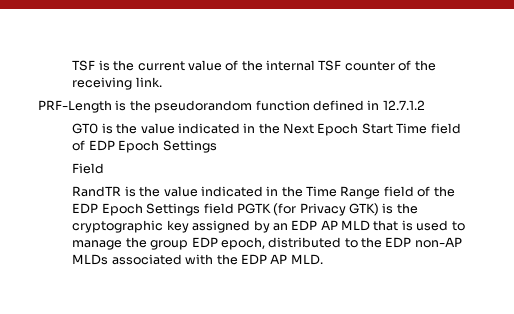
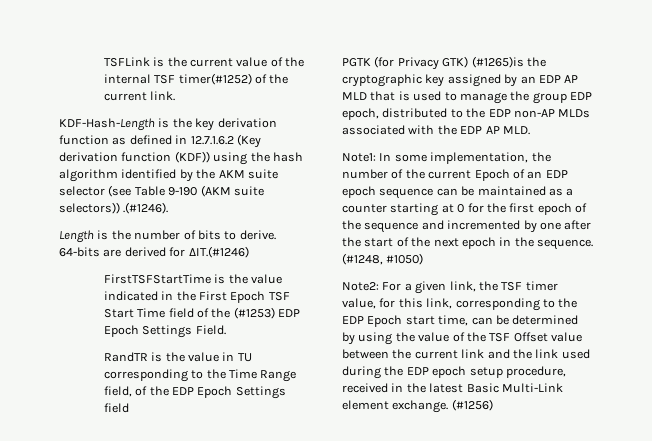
[72,60,96,71] TSF -> [103,57,150,67] TSFLink
[344,60,436,71] [72,77,133,90] counter of the receiving -> [178,73,289,85] [103,92,147,101] timer(#1252) of the current
[38,100,425,113] [72,123,359,136] PRF-Length is the pseudorandom function defined in 12.7.1.2 // GT0 is the value indicated in the Next Epoch -> [59,118,277,131] [59,134,261,148] [59,151,303,165] [59,169,278,182] [59,185,264,197] [59,202,169,214] [59,230,276,243] [59,246,249,258] [103,274,282,284] [103,291,290,303] KDF-Hash-Length is the key derivation function as defined in 12.7.1.6.2 (Key derivation function (KDF)) using the hash algorithm identified by the AKM suite selector (see Table 9-190 (AKM suite selectors)) .(#1246). // Length is the number of bits to derive. 64-bits are derived for ΔIT.(#1246) // FirstTSFStartTime is the value indicated in the First Epoch TSF
[88,140,217,153] [72,163,105,174] EDP Epoch Settings // Field -> [211,307,301,319] [103,325,226,338] the (#1253) EDP Epoch Settings Field.
[200,186,279,197] indicated in -> [222,352,252,362] [103,369,204,382] in TU corresponding to
[383,186,414,197] field -> [103,386,132,397] field,
(234, 208) none -> (129, 408) //
[382,203,394,214] is -> [471,56,524,68] (#1265)is
(323, 259) none -> [342,152,551,164] [342,169,568,181] [342,186,574,199] [342,203,587,216] [342,220,592,233] [342,237,593,250] [342,253,424,265] [342,281,558,294] [342,298,578,311] [342,315,579,327] [342,332,582,345] [342,349,590,359] [342,366,566,379] [342,383,563,393] [342,399,493,413] // Note1: In some implementation, the number of the current Epoch of an EDP epoch sequence can be maintained as a counter starting at 0 for the first epoch of the sequence and incremented by one after the start of the next epoch in the sequence. (#1248, #1050) // Note2: For a given link, the TSF timer value, for this link, corresponding to the EDP Epoch start time, can be determined by using the value of the TSF Offset value between the current link and the link used during the EDP epoch setup procedure, received in the latest Basic Multi-Link element exchange. (#1256)

